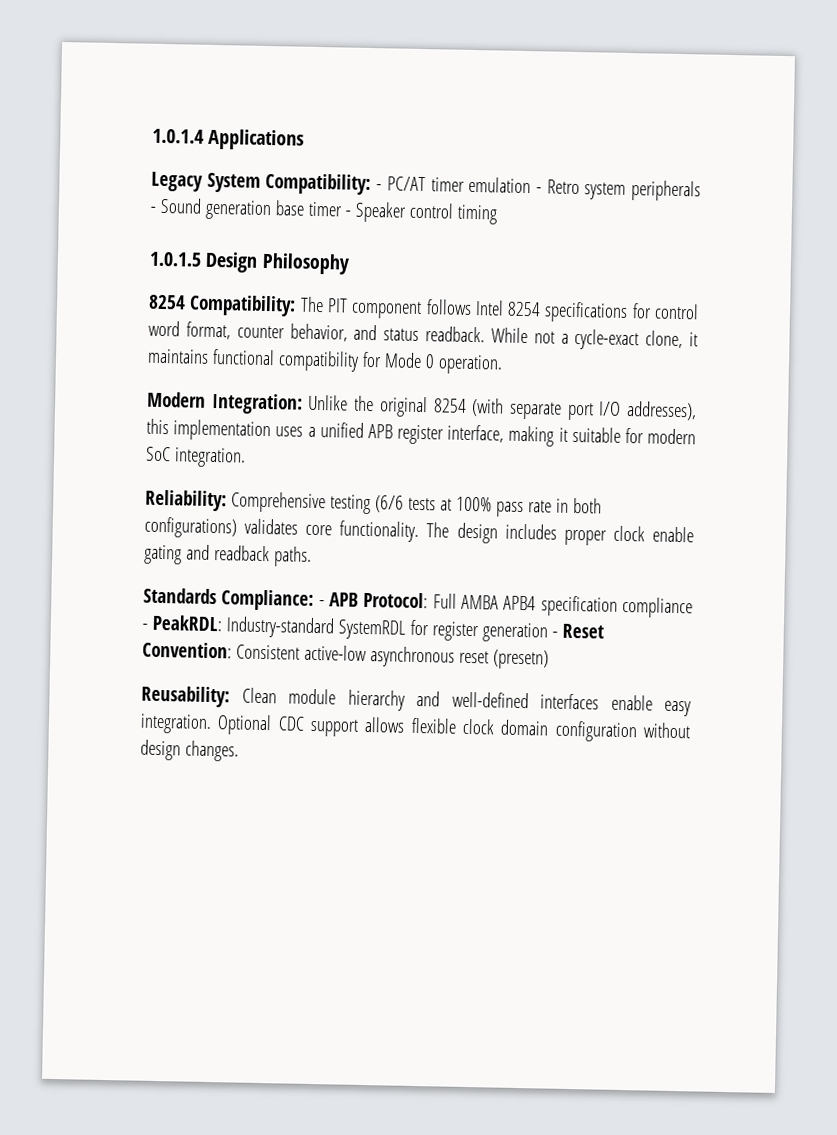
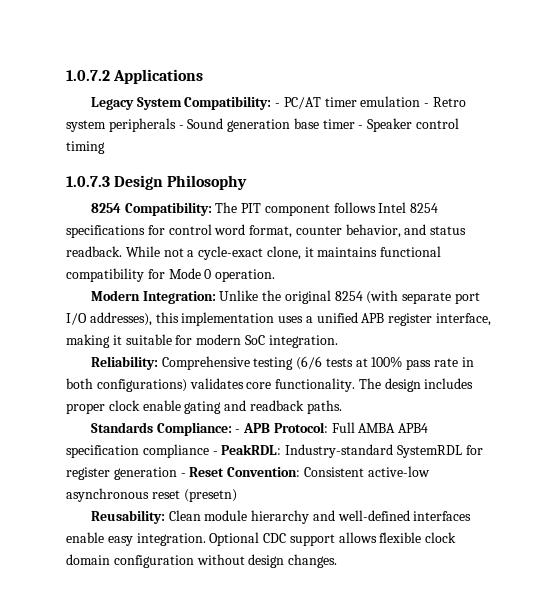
[152,128,204,144] 1.0.1.4 -> [66,70,110,81] 1.0.7.2
[149,251,202,267] 1.0.1.5 -> [66,176,110,187] 1.0.7.3

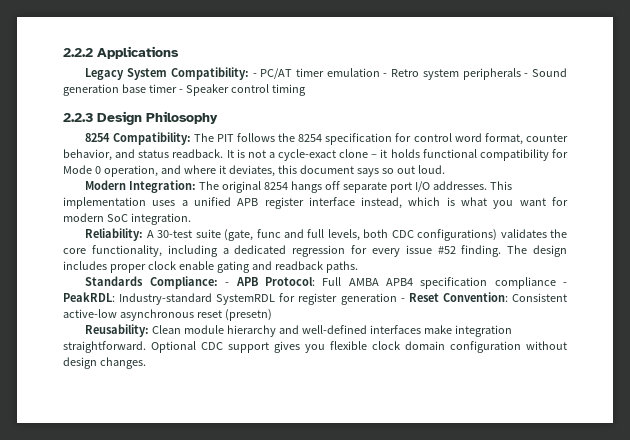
[66,70,110,81] 1.0.7.2 -> [63,48,93,57] 2.2.2
[66,176,110,187] 1.0.7.3 -> [63,113,93,122] 2.2.3
[264,202,439,216] [66,225,145,238] component follows Intel 8254 specifications -> [236,133,393,145] follows the 8254 specification
[125,246,160,257] While -> [226,149,245,158] It is
[266,246,378,260] clone, it maintains -> [339,149,420,158] clone – it holds
[215,269,276,282] [90,290,399,304] operation. // Modern Integration: Unlike the original 8254 (with -> [103,165,445,177] [85,180,341,193] operation, and where it deviates, this document says so out loud. // Modern Integration: The original 8254 hangs off
[89,312,179,326] addresses), this -> [433,181,513,190] addresses. This
[436,313,492,326] [66,334,172,348] interface, making it suitable -> [308,197,546,209] interface instead, which is what you want
[161,356,474,370] [66,378,356,392] Comprehensive testing (6/6 tests at 100% pass rate in both configurations) validates core functionality. -> [146,229,567,241] [63,245,502,257] A 30-test suite (gate, func and full levels, both CDC configurations) validates the core functionality, including a dedicated regression for every issue #52 finding.
[66,532,206,546] enable easy integration. -> [424,325,513,337] [63,341,146,353] make integration straightforward.
[338,532,377,543] allows -> [274,341,325,353] gives you

